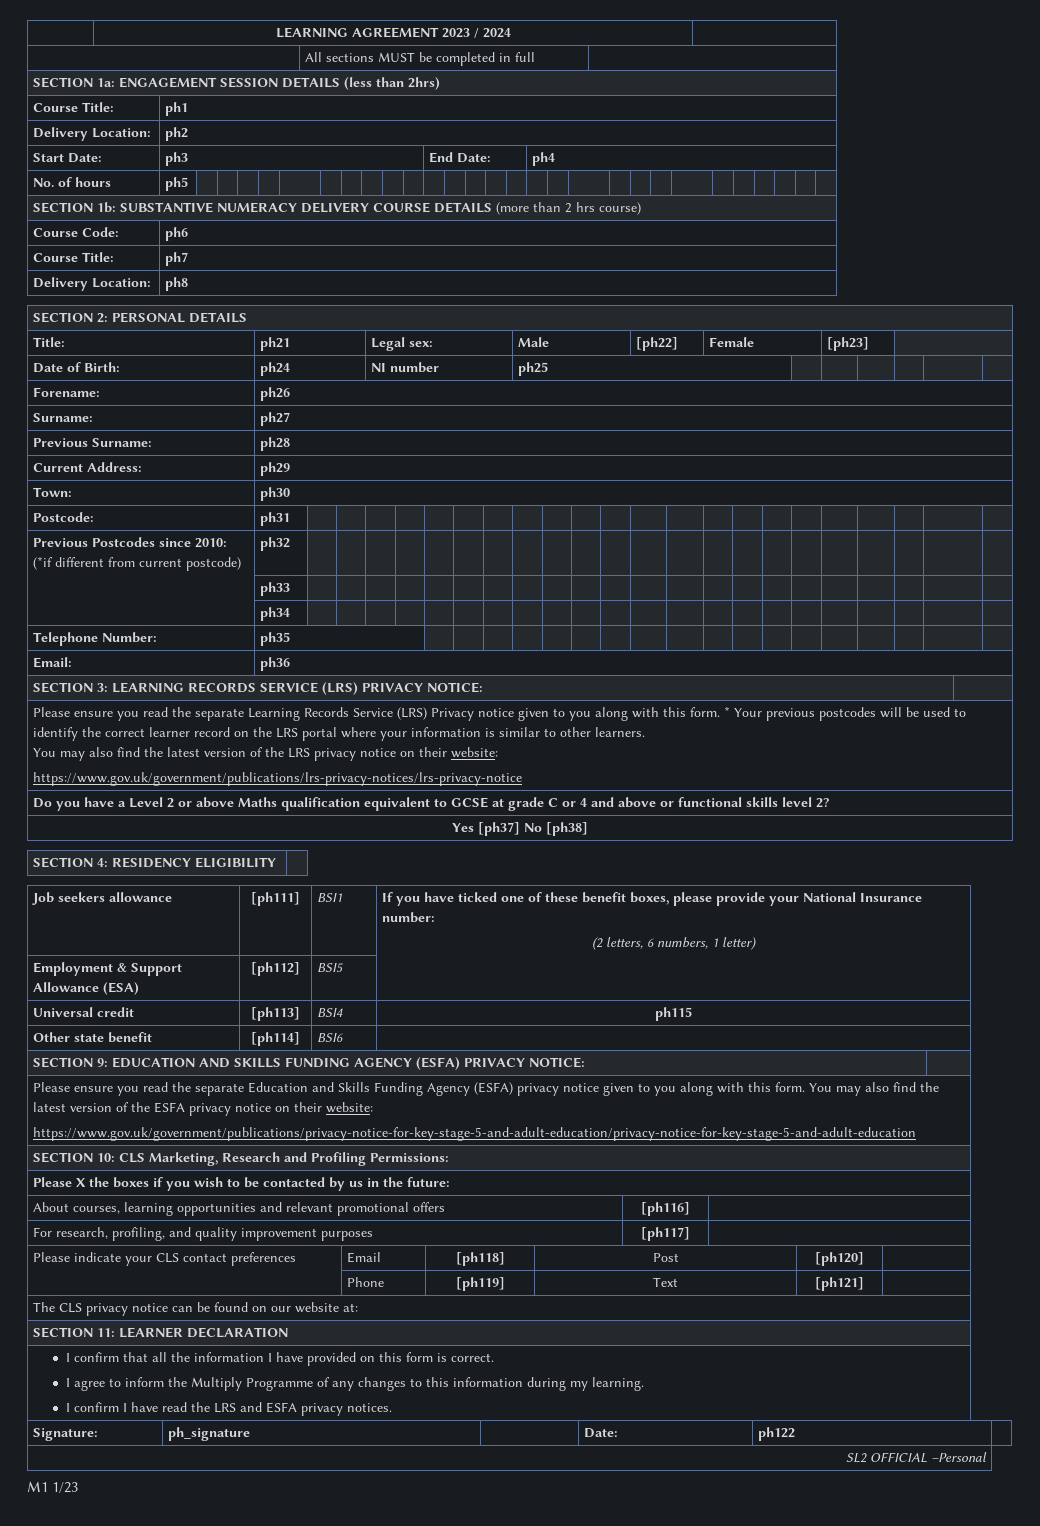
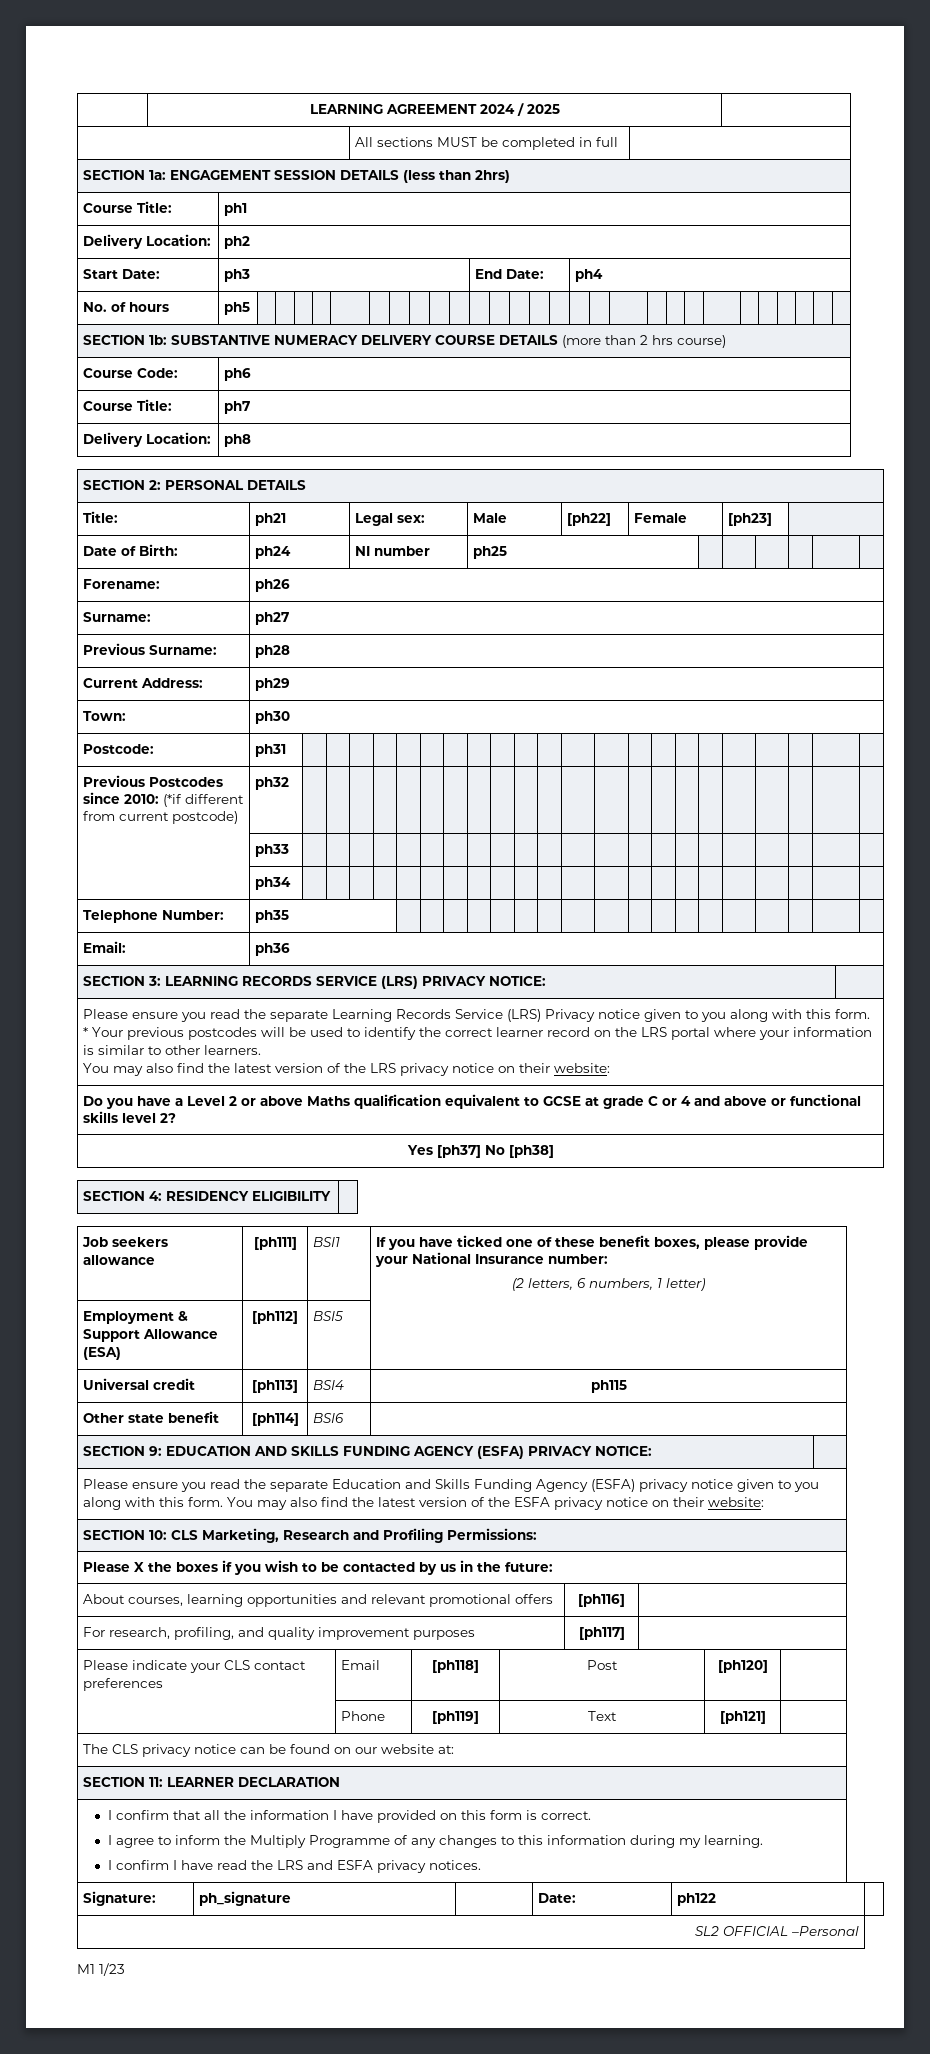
[441,28,511,38] 2023 / 2024 -> [479,103,560,116] 2024 / 2025
[33,772,523,786] // https://www.gov.uk/government/publications/lrs-privacy-notices/lrs-privacy-notice -> (610, 1068) none
[33,1127,917,1141] // https://www.gov.uk/government/publications/privacy-notice-for-key-stage-5-and-adult-education/privacy-notice-for-key-stage-5-and-adult-education -> (764, 1502) none

